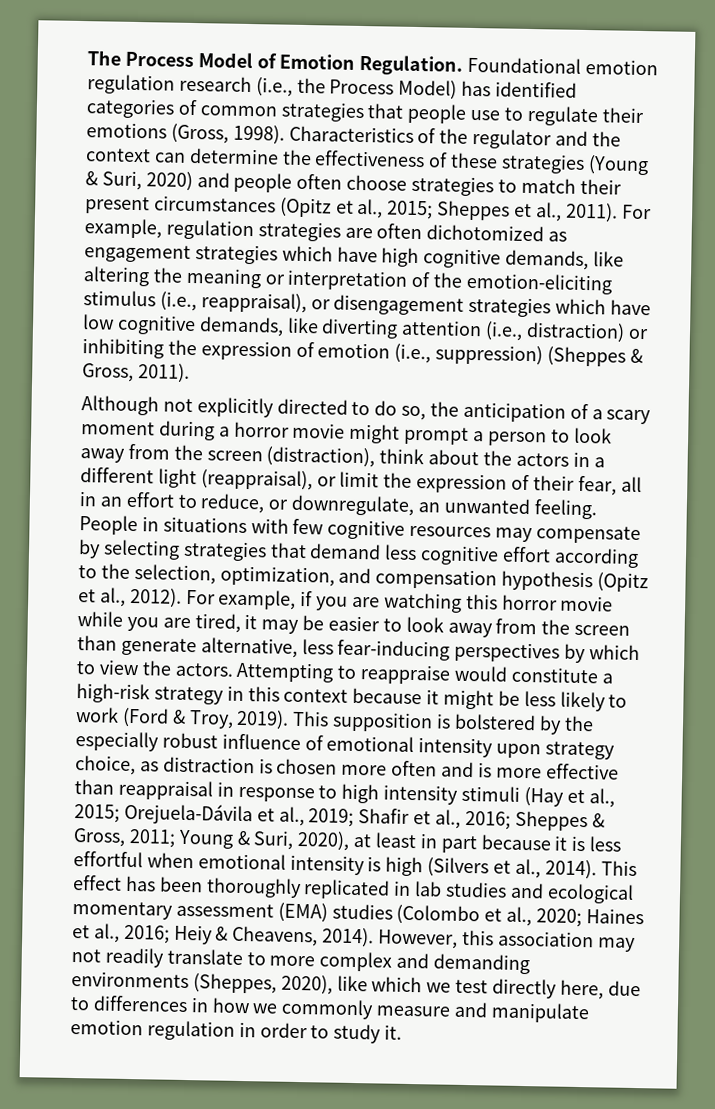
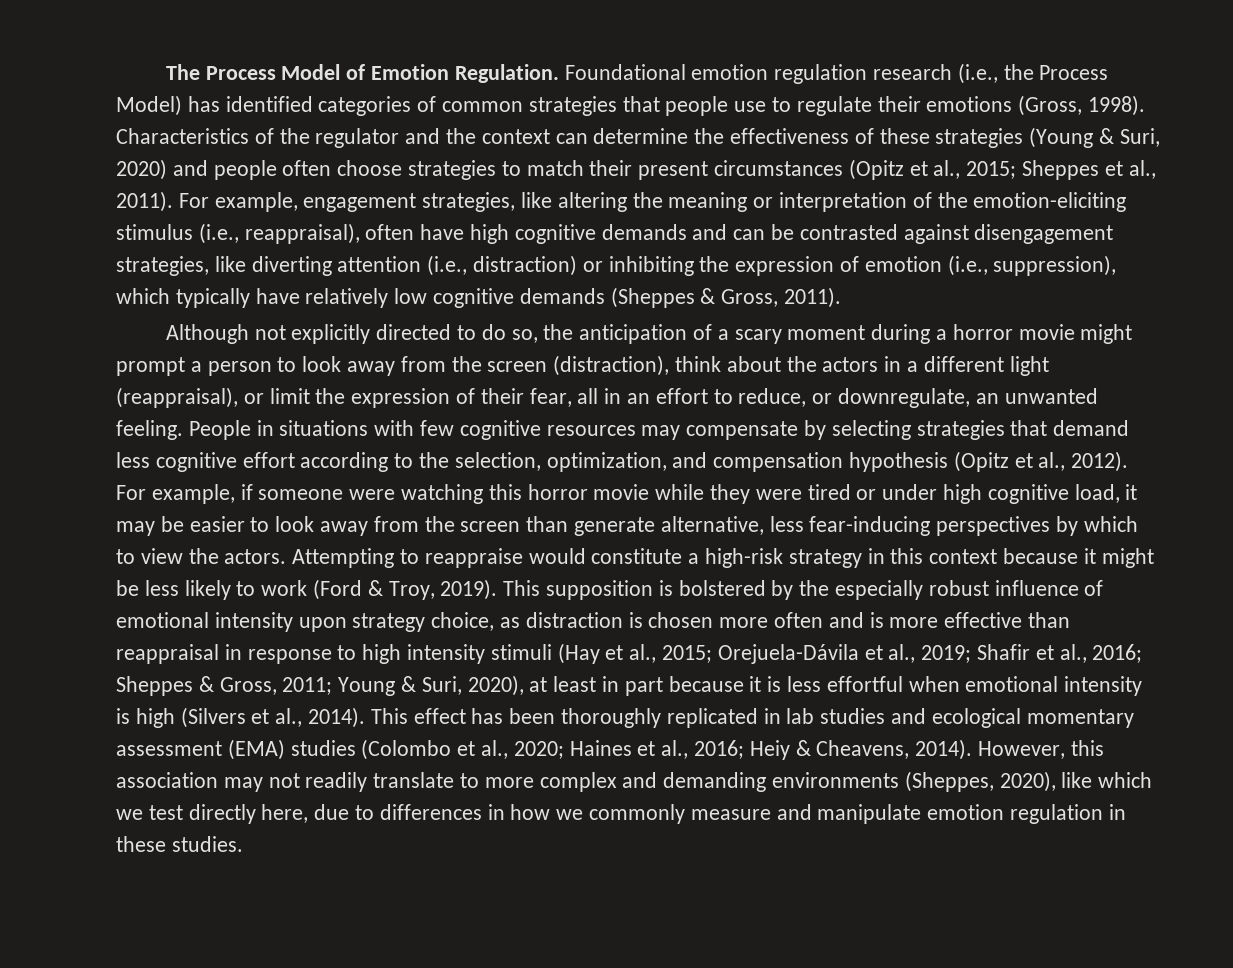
[165,219,568,242] [84,244,590,271] regulation strategies are often dichotomized as engagement strategies which have high cognitive demands, -> [303,192,516,212] engagement strategies,
[310,294,652,318] [82,314,284,337] or disengagement strategies which have low cognitive demands, -> [365,224,1114,244] [116,256,209,276] often have high cognitive demands and can be contrasted against disengagement strategies,
[435,344,544,366] suppression) -> [993,255,1117,276] [116,288,605,308] suppression), which typically have relatively low cognitive demands
[316,596,381,611] you are -> [258,489,396,500] someone were
[126,613,241,633] you are tired, -> [710,484,1120,504] they were tired or under high cognitive load,
[259,1022,403,1044] order to study it. -> [116,836,243,852] these studies.

